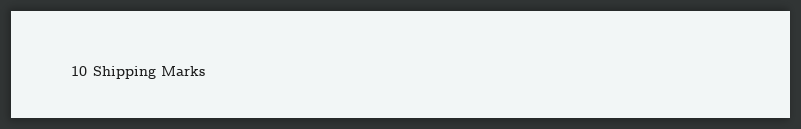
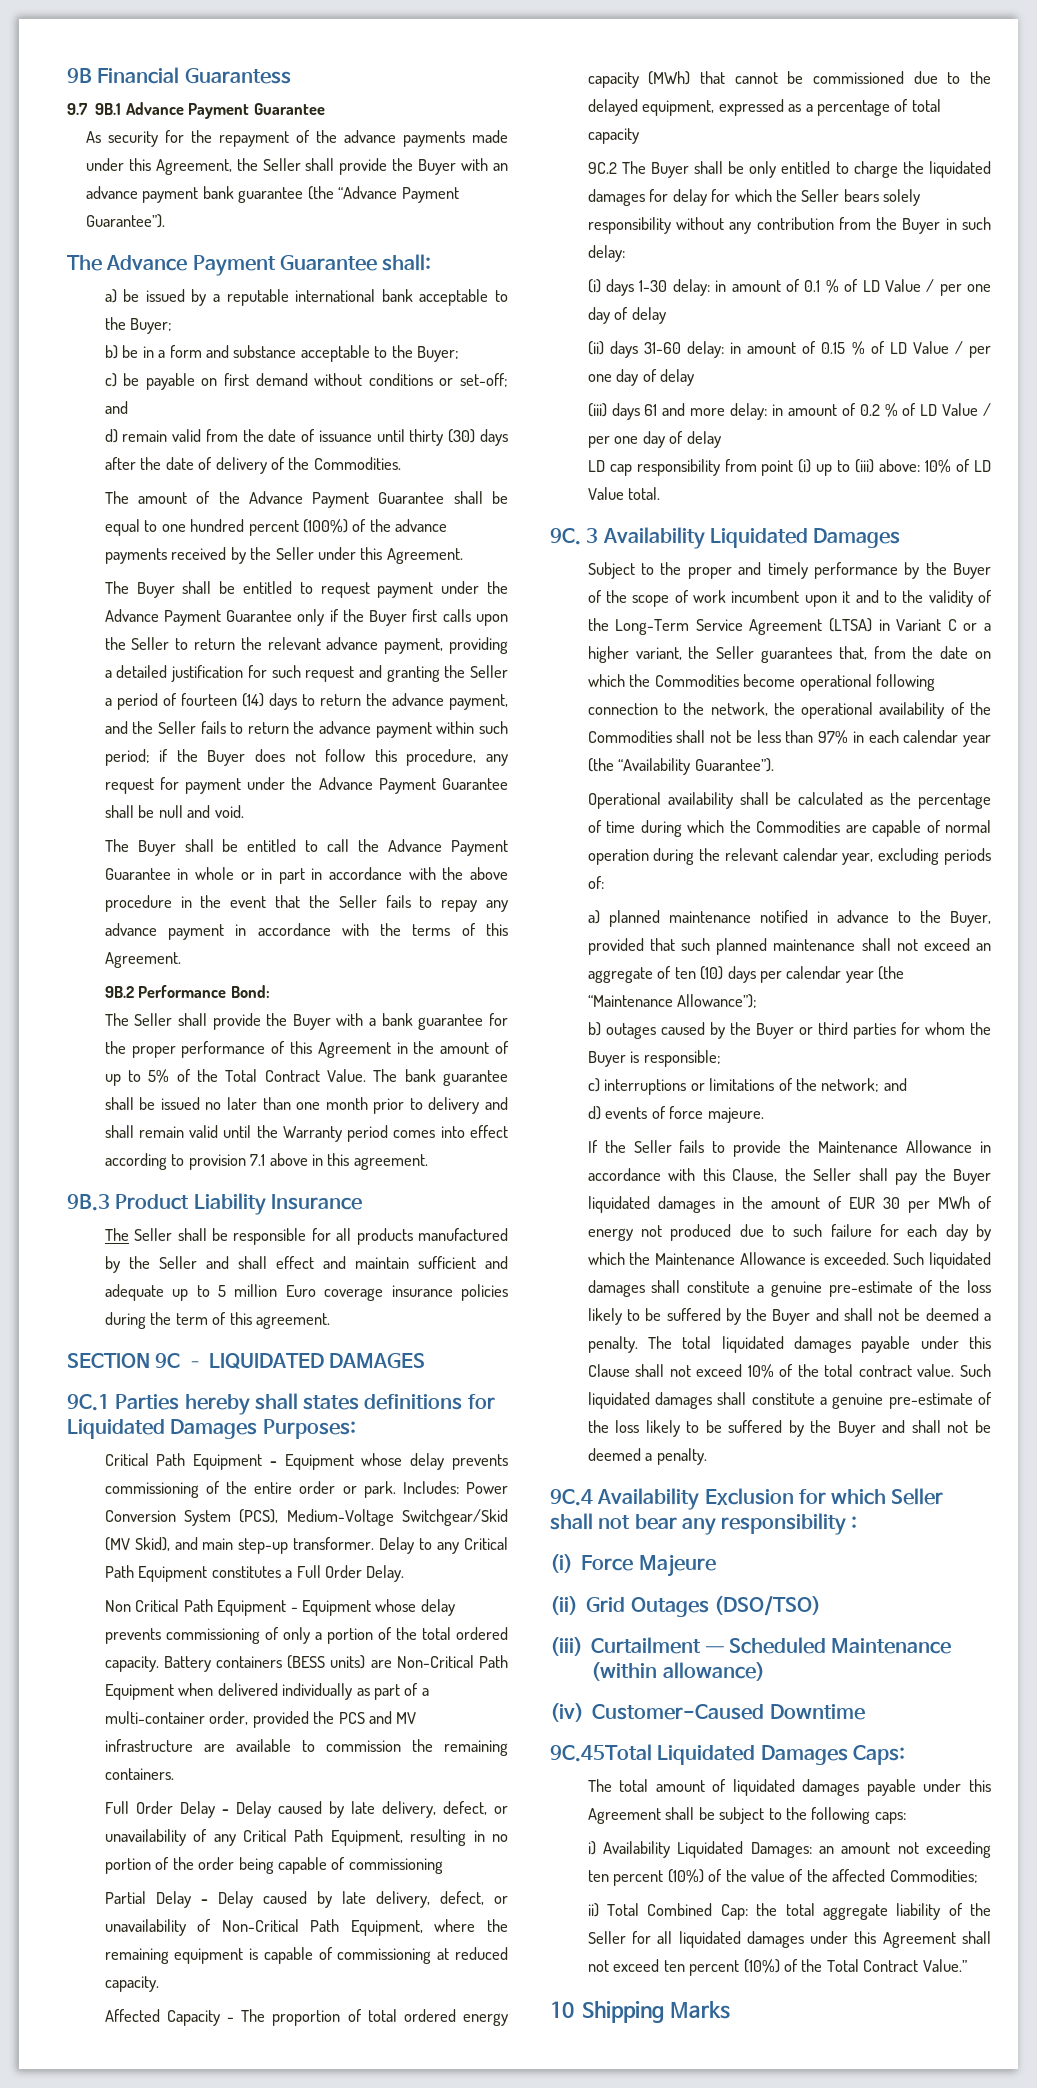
(71, 71) none -> [67,67,291,84] [67,102,325,119] [85,130,509,147] [85,158,509,175] [85,186,459,203] [85,214,165,228] [67,254,432,276] [104,289,508,306] [104,317,173,334] [104,345,460,362] [104,373,508,390] [104,401,128,414] [104,429,508,446] [104,457,401,474] [104,491,509,508] [104,519,448,536] [104,547,463,564] [104,581,509,598] [104,609,509,626] [104,637,509,654] [104,665,508,682] [104,693,508,710] [104,721,509,738] [104,749,508,766] [104,777,508,794] [104,805,244,818] [104,839,508,856] [104,867,509,884] [104,895,508,912] [104,923,509,940] [104,952,181,968] [104,985,270,998] [104,1013,509,1030] [104,1041,509,1058] [104,1069,509,1086] [104,1097,508,1114] [104,1125,508,1142] [104,1153,428,1170] [67,1193,362,1215] [104,1228,509,1245] [104,1256,509,1273] [104,1284,509,1301] [104,1312,330,1329] [67,1353,426,1369] [67,1393,495,1415] [67,1419,356,1439] [104,1453,508,1470] [104,1481,509,1498] [104,1509,508,1526] [104,1537,509,1554] [104,1565,405,1582] [104,1599,455,1616] [104,1627,509,1644] [104,1655,508,1672] [104,1683,429,1700] [104,1711,417,1728] [104,1739,508,1756] [104,1768,174,1780] [104,1801,509,1818] [104,1829,509,1846] [104,1857,443,1874] [104,1891,509,1908] [104,1919,508,1936] [104,1947,508,1964] [104,1976,159,1992] [104,2009,509,2026] [587,71,991,88] [587,99,941,116] [587,128,639,144] [587,161,992,178] [587,189,921,206] [587,217,991,234] [587,245,625,262] [587,279,991,296] [587,307,666,324] [587,341,992,358] [587,369,695,386] [587,403,991,420] [587,431,721,448] [587,459,992,476] [587,487,661,500] [550,527,901,549] [587,562,991,579] [587,590,992,607] [587,618,991,635] [587,646,991,663] [587,674,935,691] [587,702,991,719] [587,730,991,747] [587,758,774,775] [587,792,991,809] [587,820,992,837] [587,848,991,865] [587,876,604,889] [587,910,991,927] [587,938,991,955] [587,966,905,983] [587,994,758,1008] [587,1022,991,1039] [587,1050,721,1067] [587,1078,907,1095] [587,1106,764,1123] [587,1140,991,1157] [587,1168,991,1185] [587,1196,992,1213] [587,1224,991,1241] [587,1252,991,1269] [587,1280,991,1297] [587,1308,991,1325] [587,1336,991,1353] [587,1364,991,1378] [587,1392,992,1409] [587,1420,991,1437] [587,1448,707,1465] [550,1488,944,1510] [550,1513,858,1535] [550,1554,716,1577] [550,1596,821,1617] [550,1637,952,1656] [591,1662,765,1681] [550,1703,865,1722] [550,1744,905,1765] [587,1779,991,1796] [587,1807,906,1824] [587,1841,991,1858] [587,1869,978,1886] [587,1903,992,1920] [587,1931,991,1948] [587,1959,967,1976] 9B Financial Guarantess // 9.7 9B.1 Advance Payment Guarantee // As security for the repayment of the advance payments made under this Agreement, the Seller shall provide the Buyer with an advance payment bank guarantee (the “Advance Payment Guarantee”). // The Advance Payment Guarantee shall: // a) be issued by a reputable international bank acceptable to the Buyer; // b) be in a form and substance acceptable to the Buyer; // c) be payable on first demand without conditions or set-off; and // d) remain valid from the date of issuance until thirty (30) days after the date of delivery of the Commodities. // The amount of the Advance Payment Guarantee shall be equal to one hundred percent (100%) of the advance payments received by the Seller under this Agreement. // The Buyer shall be entitled to request payment under the Advance Payment Guarantee only if the Buyer first calls upon the Seller to return the relevant advance payment, providing a detailed justification for such request and granting the Seller a period of fourteen (14) days to return the advance payment, and the Seller fails to return the advance payment within such period; if the Buyer does not follow this procedure, any request for payment under the Advance Payment Guarantee shall be null and void. // The Buyer shall be entitled to call the Advance Payment Guarantee in whole or in part in accordance with the above procedure in the event that the Seller fails to repay any advance payment in accordance with the terms of this Agreement. // 9B.2 Performance Bond: // The Seller shall provide the Buyer with a bank guarantee for the proper performance of this Agreement in the amount of up to 5% of the Total Contract Value. The bank guarantee shall be issued no later than one month prior to delivery and shall remain valid until the Warranty period comes into effect according to provision 7.1 above in this agreement. // 9B.3 Product Liability Insurance // The Seller shall be responsible for all products manufactured by the Seller and shall effect and maintain sufficient and adequate up to 5 million Euro coverage insurance policies during the term of this agreement. // SECTION 9C – LIQUIDATED DAMAGES // 9C.1 Parties hereby shall states definitions for Liquidated Damages Purposes: // Critical Path Equipment - Equipment whose delay prevents commissioning of the entire order or park. Includes: Power Conversion System (PCS), Medium-Voltage Switchgear/Skid (MV Skid), and main step-up transformer. Delay to any Critical Path Equipment constitutes a Full Order Delay. // Non Critical Path Equipment - Equipment whose delay prevents commissioning of only a portion of the total ordered capacity. Battery containers (BESS units) are Non-Critical Path Equipment when delivered individually as part of a multi-container order, provided the PCS and MV infrastructure are available to commission the remaining containers. // Full Order Delay - Delay caused by late delivery, defect, or unavailability of any Critical Path Equipment, resulting in no portion of the order being capable of commissioning // Partial Delay - Delay caused by late delivery, defect, or unavailability of Non-Critical Path Equipment, where the remaining equipment is capable of commissioning at reduced capacity. // Affected Capacity - The proportion of total ordered energy capacity (MWh) that cannot be commissioned due to the delayed equipment, expressed as a percentage of total capacity // 9C.2 The Buyer shall be only entitled to charge the liquidated damages for delay for which the Seller bears solely responsibility without any contribution from the Buyer in such delay: // (i) days 1-30 delay: in amount of 0.1 % of LD Value / per one day of delay // (ii) days 31-60 delay: in amount of 0.15 % of LD Value / per one day of delay // (iii) days 61 and more delay: in amount of 0.2 % of LD Value / per one day of delay // LD cap responsibility from point (i) up to (iii) above: 10% of LD Value total. // 9C. 3 Availability Liquidated Damages // Subject to the proper and timely performance by the Buyer of the scope of work incumbent upon it and to the validity of the Long-Term Service Agreement (LTSA) in Variant C or a higher variant, the Seller guarantees that, from the date on which the Commodities become operational following connection to the network, the operational availability of the Commodities shall not be less than 97% in each calendar year (the “Availability Guarantee”). // Operational availability shall be calculated as the percentage of time during which the Commodities are capable of normal operation during the relevant calendar year, excluding periods of: // a) planned maintenance notified in advance to the Buyer, provided that such planned maintenance shall not exceed an aggregate of ten (10) days per calendar year (the “Maintenance Allowance”); // b) outages caused by the Buyer or third parties for whom the Buyer is responsible; // c) interruptions or limitations of the network; and // d) events of force majeure. // If the Seller fails to provide the Maintenance Allowance in accordance with this Clause, the Seller shall pay the Buyer liquidated damages in the amount of EUR 30 per MWh of energy not produced due to such failure for each day by which the Maintenance Allowance is exceeded. Such liquidated damages shall constitute a genuine pre-estimate of the loss likely to be suffered by the Buyer and shall not be deemed a penalty. The total liquidated damages payable under this Clause shall not exceed 10% of the total contract value. Such liquidated damages shall constitute a genuine pre-estimate of the loss likely to be suffered by the Buyer and shall not be deemed a penalty. // 9C.4 Availability Exclusion for which Seller shall not bear any responsibility : // (i) Force Majeure // (ii) Grid Outages (DSO/TSO) // (iii) Curtailment — Scheduled Maintenance (within allowance) // (iv) Customer-Caused Downtime // 9C.45Total Liquidated Damages Caps: // The total amount of liquidated damages payable under this Agreement shall be subject to the following caps: // i) Availability Liquidated Damages: an amount not exceeding ten percent (10%) of the value of the affected Commodities; // ii) Total Combined Cap: the total aggregate liability of the Seller for all liquidated damages under this Agreement shall not exceed ten percent (10%) of the Total Contract Value.” //

